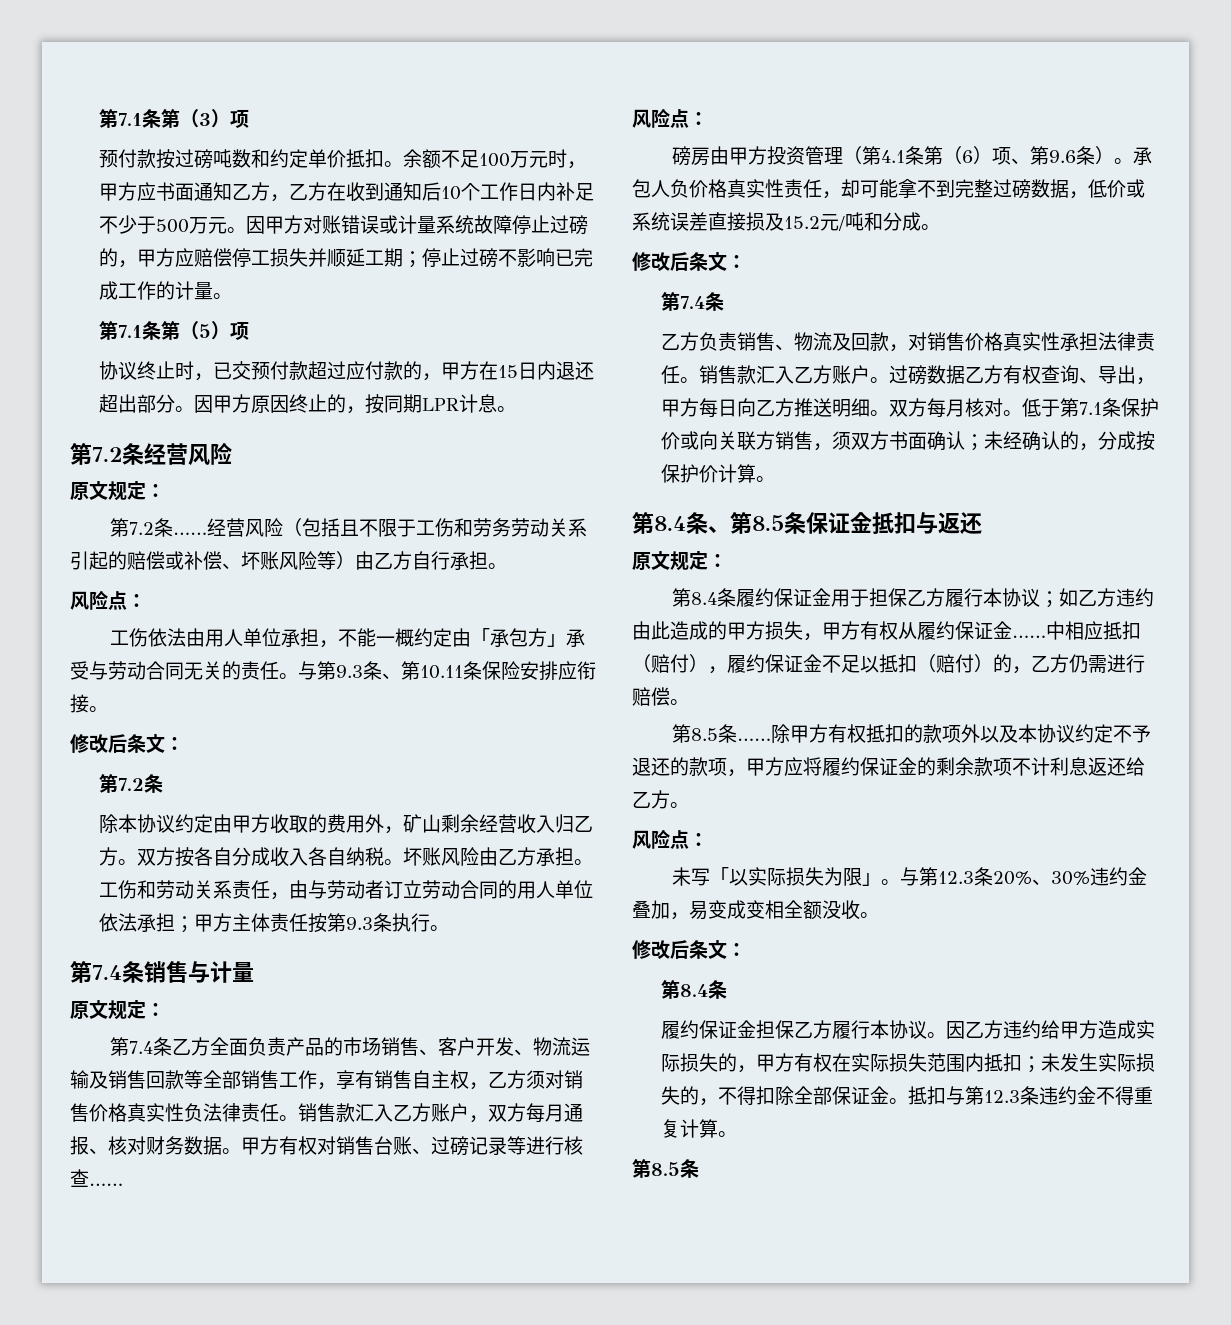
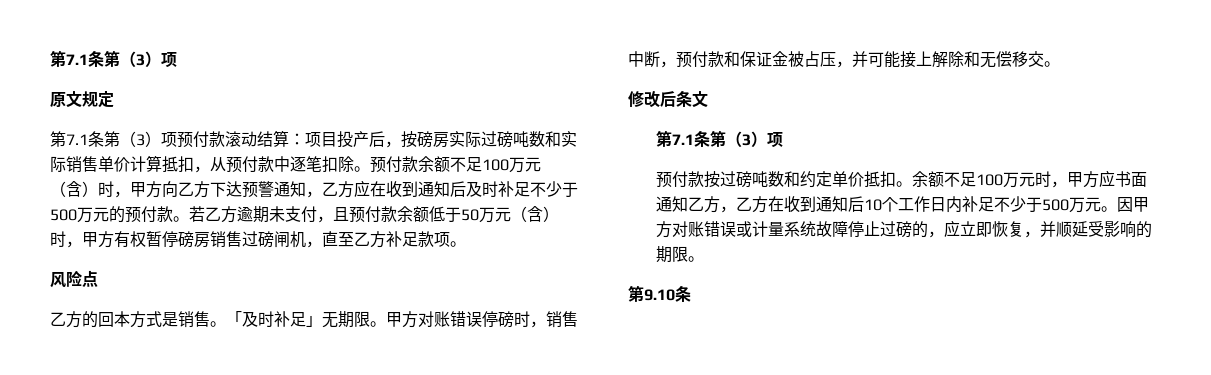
[99,109,250,128] 第7.1条第（3）项 -> [50,50,177,68] [50,91,114,108] [50,130,577,148] [50,155,541,173] [50,180,578,198] [50,206,559,223] [50,231,466,248] [50,270,98,288] [50,311,578,328] [628,51,1060,68] [628,90,708,108] [656,130,784,148] 第7.1条第（3）项 // 原文规定 // 第7.1条第（3）项预付款滚动结算：项目投产后，按磅房实际过磅吨数和实际销售单价计算抵扣，从预付款中逐笔扣除。预付款余额不足100万元（含）时，甲方向乙方下达预警通知，乙方应在收到通知后及时补足不少于500万元的预付款。若乙方逾期未支付，且预付款余额低于50万元（含）时，甲方有权暂停磅房销售过磅闸机，直至乙方补足款项。 // 风险点 // 乙方的回本方式是销售。「及时补足」无期限。甲方对账错误停磅时，销售中断，预付款和保证金被占压，并可能接上解除和无偿移交。 // 修改后条文 // 第7.1条第（3）项
[137,248,594,268] [99,281,233,300] [99,321,250,340] [99,361,595,381] [99,394,517,414] [70,442,232,466] [70,481,165,501] [110,518,588,537] [70,551,507,570] [70,590,146,610] [110,628,586,648] [70,661,596,681] [70,694,108,713] [70,734,184,753] [99,774,164,793] [99,814,594,834] [99,847,594,867] [99,880,594,900] [99,913,450,933] [70,961,254,983] [70,1000,165,1020] [110,1037,591,1056] [70,1070,583,1090] [70,1103,583,1123] [70,1136,583,1156] [70,1169,123,1187] [632,108,708,128] [672,146,1153,166] [632,179,1145,199] [632,212,940,231] [632,252,746,271] [661,292,725,311] [661,332,1156,352] [661,365,1156,385] [661,398,1160,418] [661,431,1156,451] [661,464,776,483] [632,512,982,535] [632,551,727,571] [672,588,1155,608] [632,621,1141,641] [632,654,1145,674] [632,687,689,706] [672,724,1152,743] [632,757,1145,777] [632,790,689,809] [632,829,708,849] [672,867,1148,886] [632,900,879,920] [632,940,746,959] [661,980,728,999] [661,1020,1156,1039] [661,1053,1156,1073] [661,1086,1154,1106] [661,1119,738,1138] [632,1159,680,1178] 甲方应赔偿停工损失并顺延工期；停止过磅不影响已完成工作的计量。 // 第7.1条第（5）项 // 协议终止时，已交预付款超过应付款的，甲方在15日内退还超出部分。因甲方原因终止的，按同期LPR计息。 // 第7.2条经营风险 // 原文规定： // 第7.2条……经营风险（包括且不限于工伤和劳务劳动关系引起的赔偿或补偿、坏账风险等）由乙方自行承担。 // 风险点： // 工伤依法由用人单位承担，不能一概约定由「承包方」承受与劳动合同无关的责任。与第9.3条、第10.11条保险安排应衔接。 // 修改后条文： // 第7.2条 // 除本协议约定由甲方收取的费用外，矿山剩余经营收入归乙方。双方按各自分成收入各自纳税。坏账风险由乙方承担。工伤和劳动关系责任，由与劳动者订立劳动合同的用人单位依法承担；甲方主体责任按第9.3条执行。 // 第7.4条销售与计量 // 原文规定： // 第7.4条乙方全面负责产品的市场销售、客户开发、物流运输及销售回款等全部销售工作，享有销售自主权，乙方须对销售价格真实性负法律责任。销售款汇入乙方账户，双方每月通报、核对财务数据。甲方有权对销售台账、过磅记录等进行核查…… // 风险点： // 磅房由甲方投资管理（第4.1条第（6）项、第9.6条）。承包人负价格真实性责任，却可能拿不到完整过磅数据，低价或系统误差直接损及15.2元/吨和分成。 // 修改后条文： // 第7.4条 // 乙方负责销售、物流及回款，对销售价格真实性承担法律责任。销售款汇入乙方账户。过磅数据乙方有权查询、导出，甲方每日向乙方推送明细。双方每月核对。低于第7.1条保护价或向关联方销售，须双方书面确认；未经确认的，分成按保护价计算。 // 第8.4条、第8.5条保证金抵扣与返还 // 原文规定： // 第8.4条履约保证金用于担保乙方履行本协议；如乙方违约由此造成的甲方损失，甲方有权从履约保证金……中相应抵扣（赔付），履约保证金不足以抵扣（赔付）的，乙方仍需进行赔偿。 // 第8.5条……除甲方有权抵扣的款项外以及本协议约定不予退还的款项，甲方应将履约保证金的剩余款项不计利息返还给乙方。 // 风险点： // 未写「以实际损失为限」。与第12.3条20%、30%违约金叠加，易变成变相全额没收。 // 修改后条文： // 第8.4条 // 履约保证金担保乙方履行本协议。因乙方违约给甲方造成实际损失的，甲方有权在实际损失范围内抵扣；未发生实际损失的，不得扣除全部保证金。抵扣与第12.3条违约金不得重复计算。 // 第8.5 -> [944,220,1153,238] [656,246,705,263] [628,285,675,302] 应立即恢复，并顺延受影响的期限。 // 第9.10

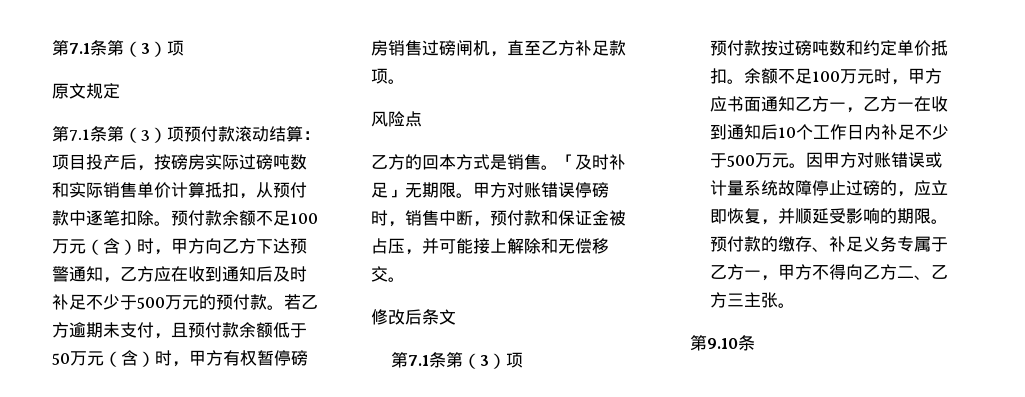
[720,196,769,213] ，乙方 -> [829,96,915,113] 一，乙方一
(705, 259) none -> [710,236,949,252] [710,264,949,281] [710,292,796,308] 预付款的缴存、补足义务专属于乙方一，甲方不得向乙方二、乙方三主张。

